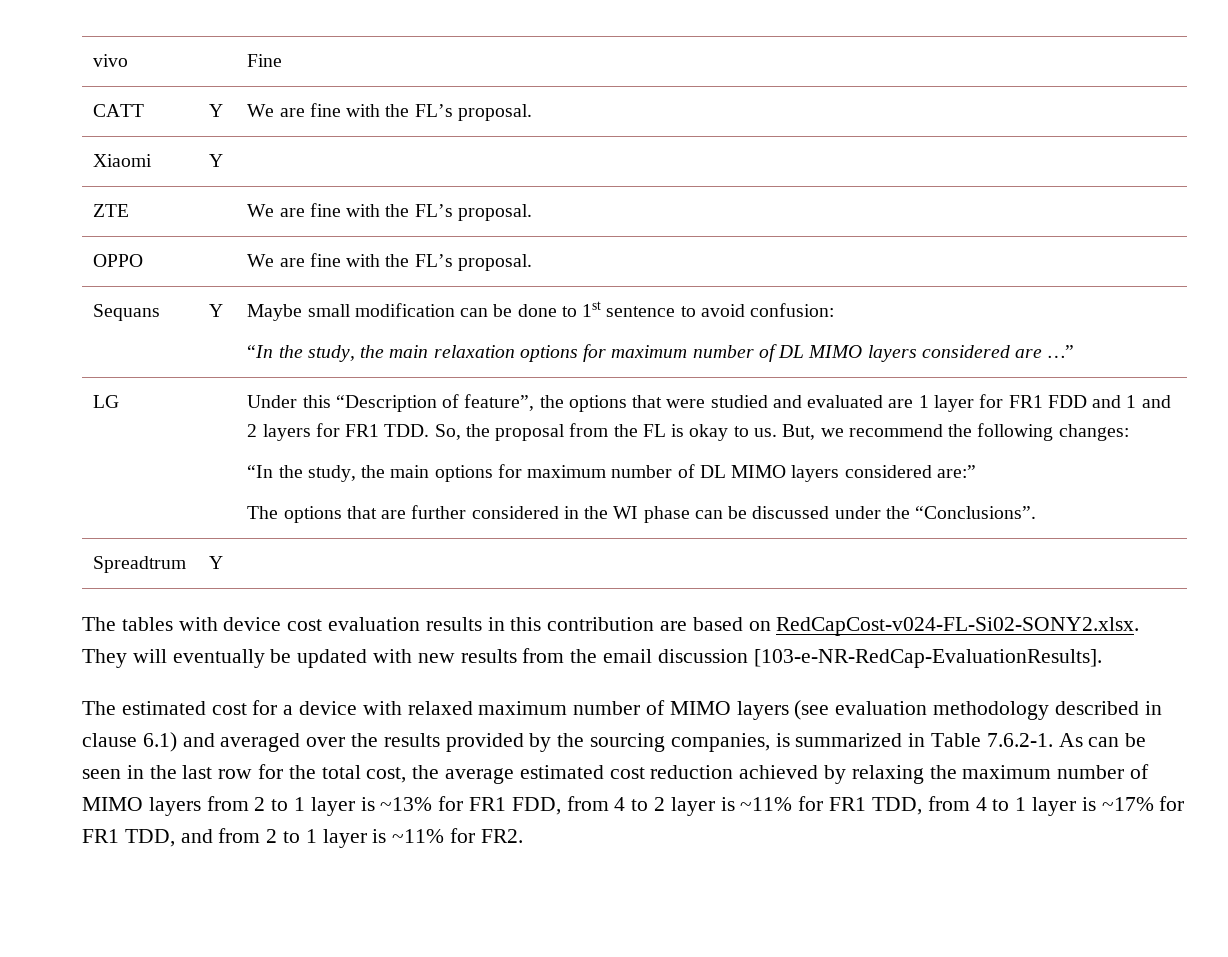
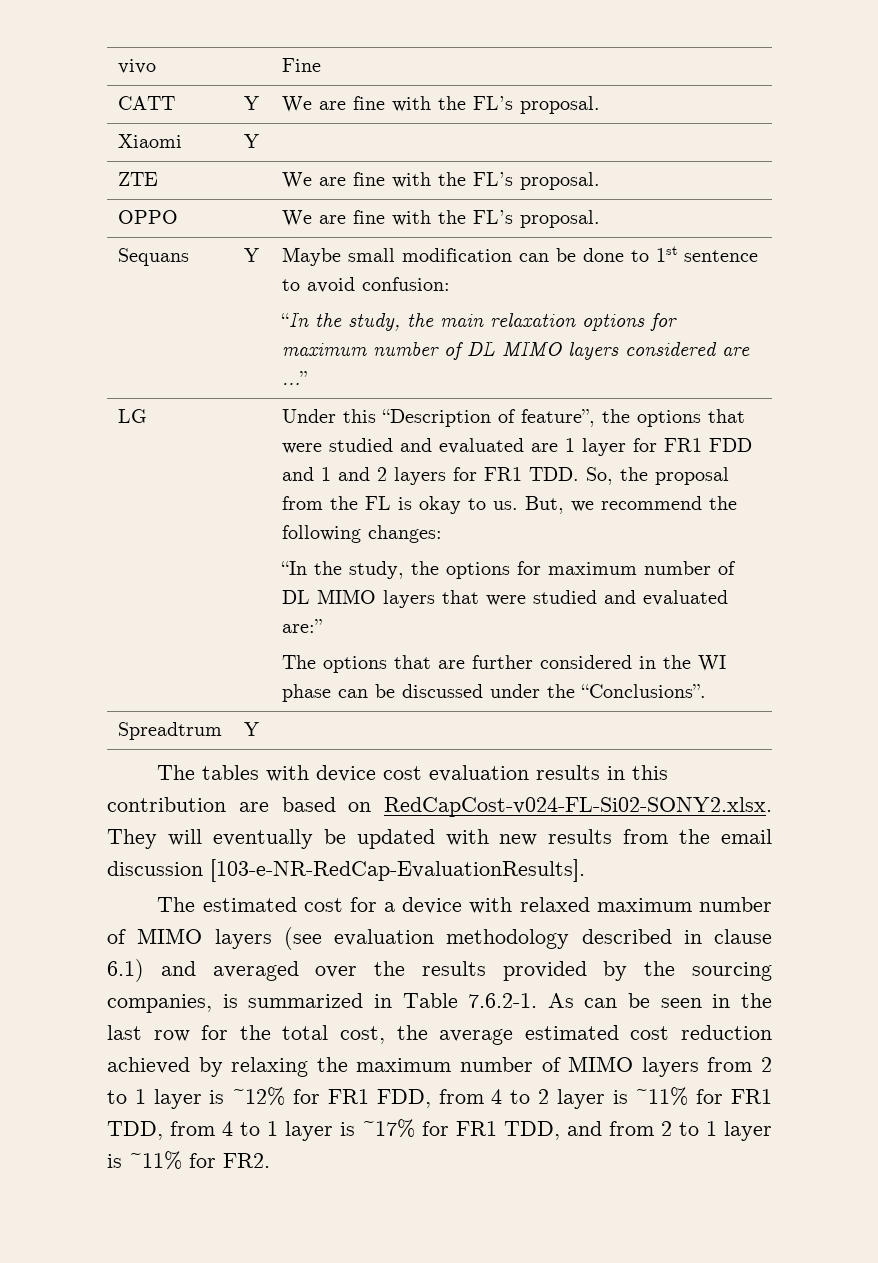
[390,464,932,482] main options for maximum number of DL MIMO layers considered -> [445,561,736,579] [281,589,728,608] options for maximum number of DL MIMO layers that were studied and evaluated
[380,797,433,811] ~13% -> [232,1087,286,1106] ~12%

